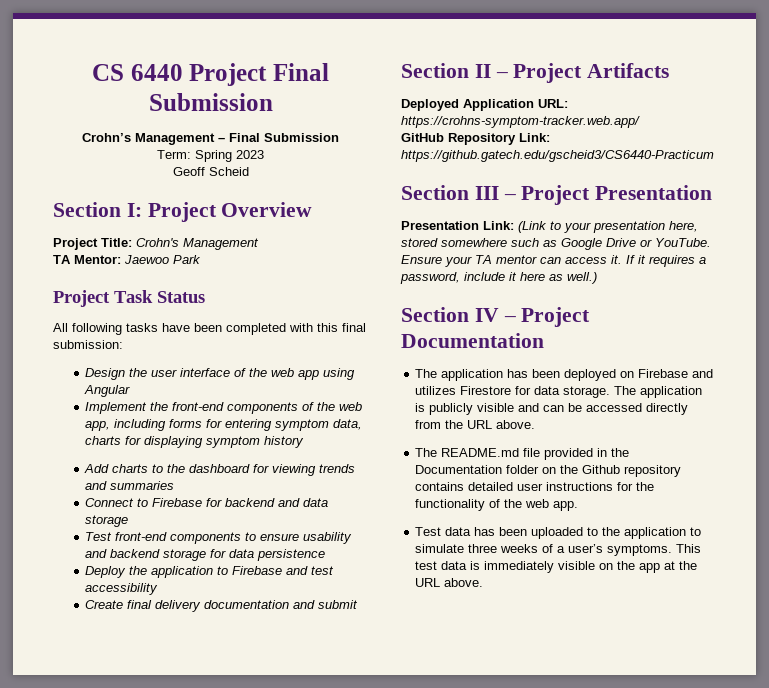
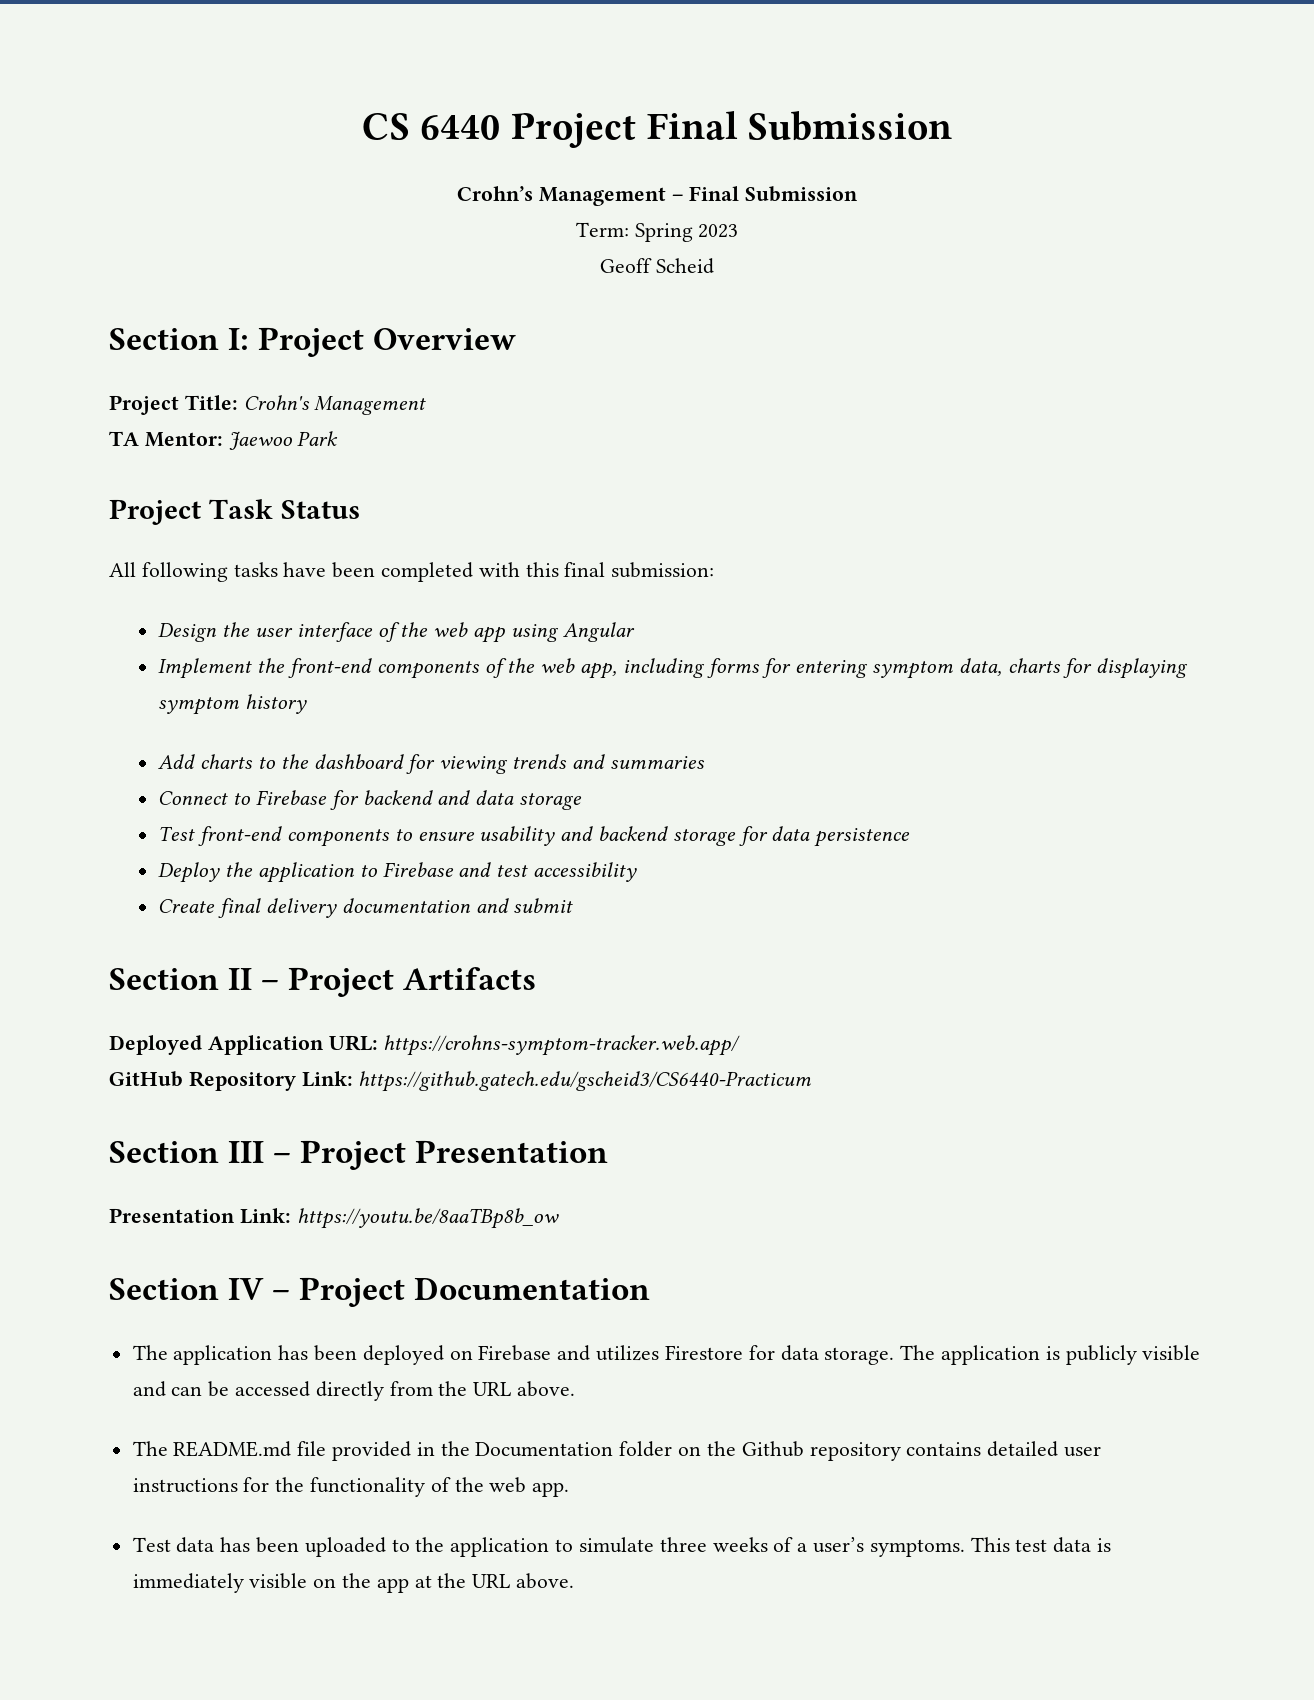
[518,221,698,233] [401,238,711,250] [401,255,706,267] [400,272,597,284] (Link to your presentation here, stored somewhere such as Google Drive or YouTube. Ensure your TA mentor can access it. If it requires a password, include it here as well.) -> [296,1208,559,1229] https://youtu.be/8aaTBp8b_ow

